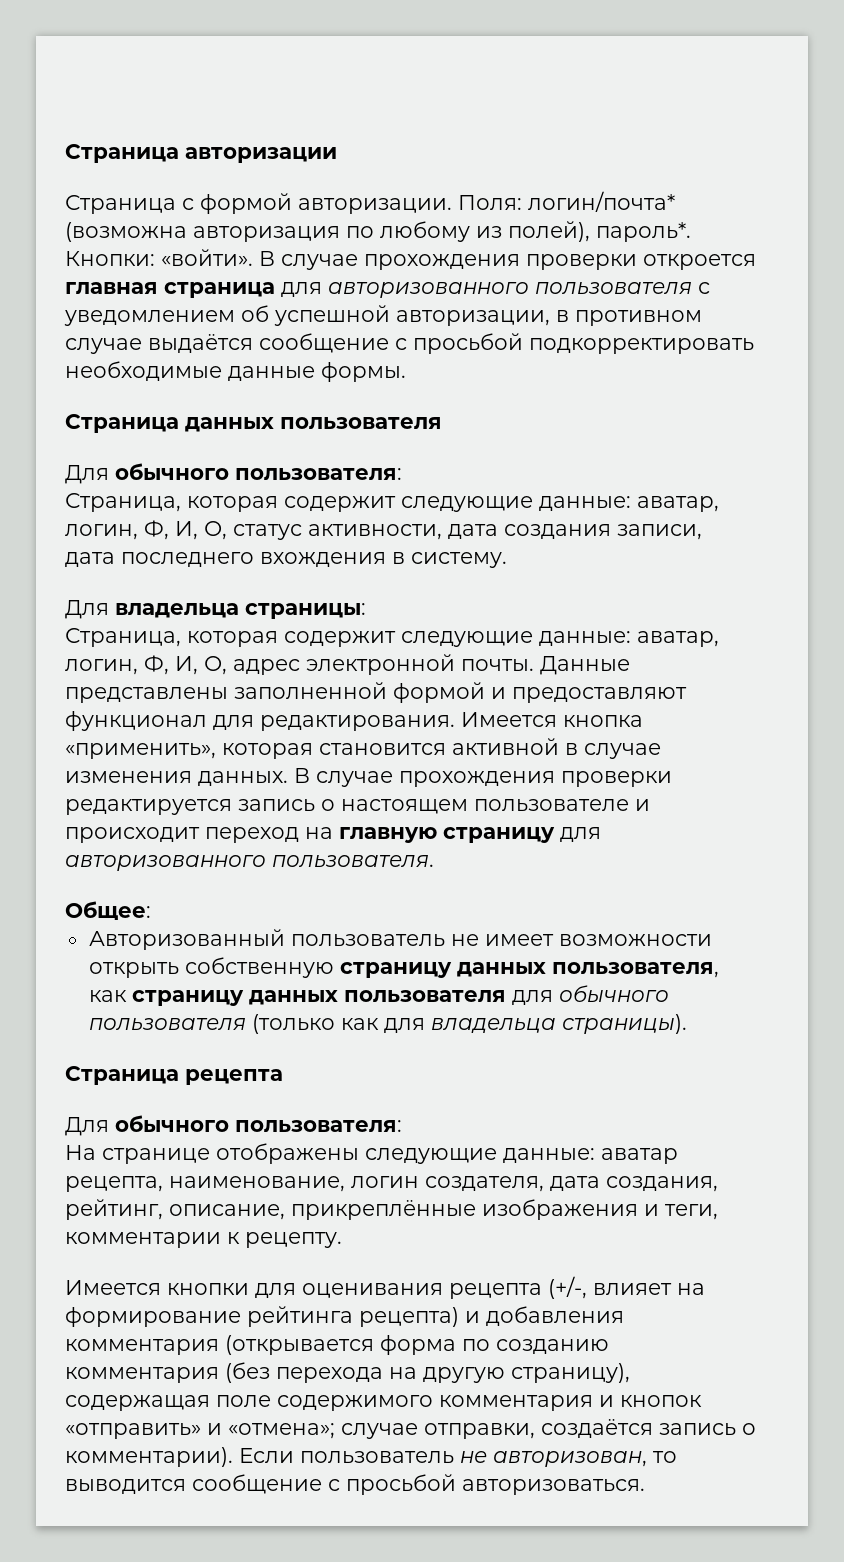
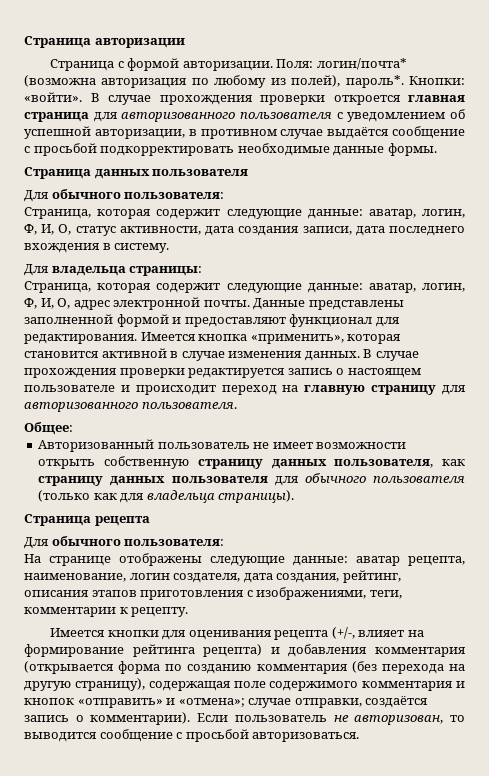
[169,1199,659,1220] описание, прикреплённые изображения и -> [24,587,367,600] описания этапов приготовления с изображениями,

